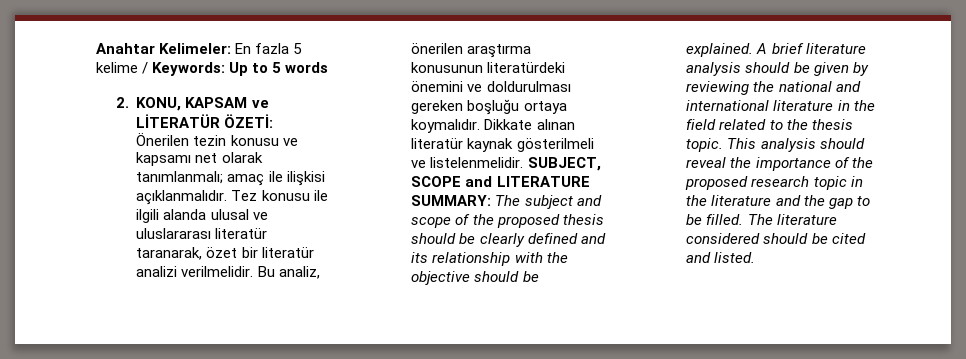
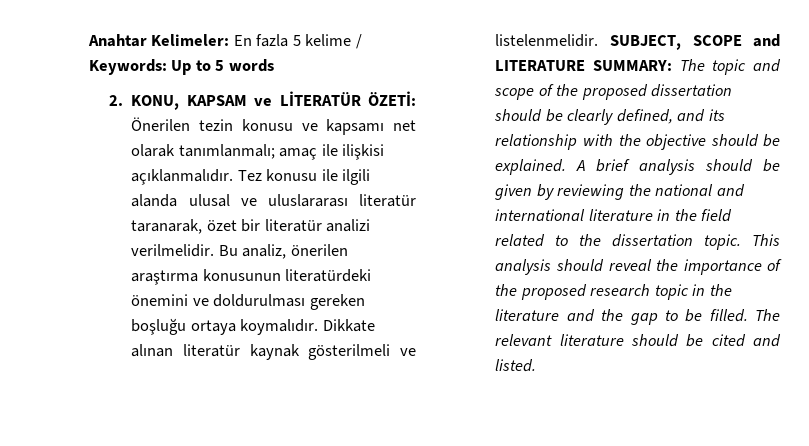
[524,195,573,209] subject -> [712,59,747,75] topic
[562,214,604,225] thesis -> [651,84,733,97] dissertation
[527,233,578,244] defined -> [616,109,673,124] defined,
[805,43,866,54] literature -> (631, 165) none
[811,119,853,130] thesis -> [612,234,694,247] dissertation
[776,214,837,225] [686,233,761,244] literature considered -> [495,334,624,346] relevant literature

